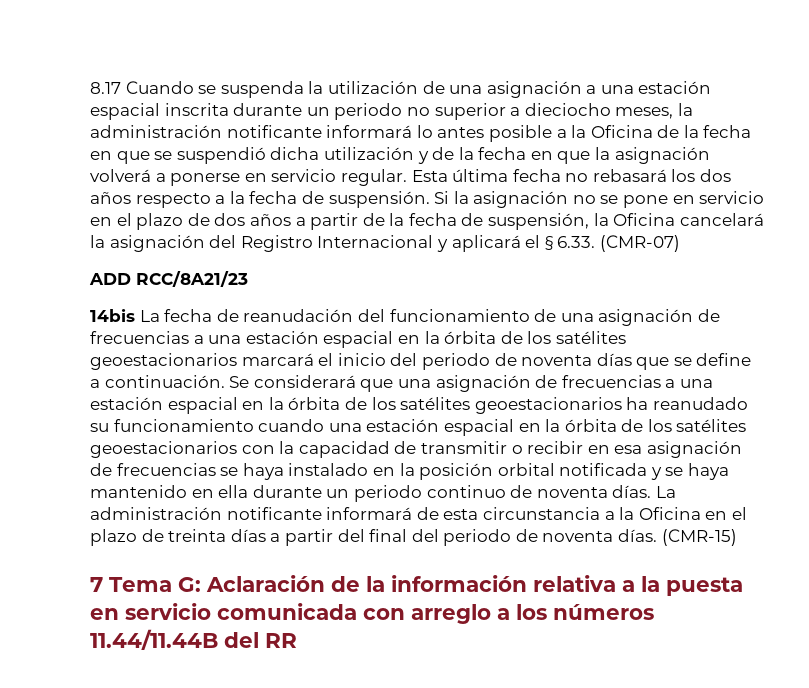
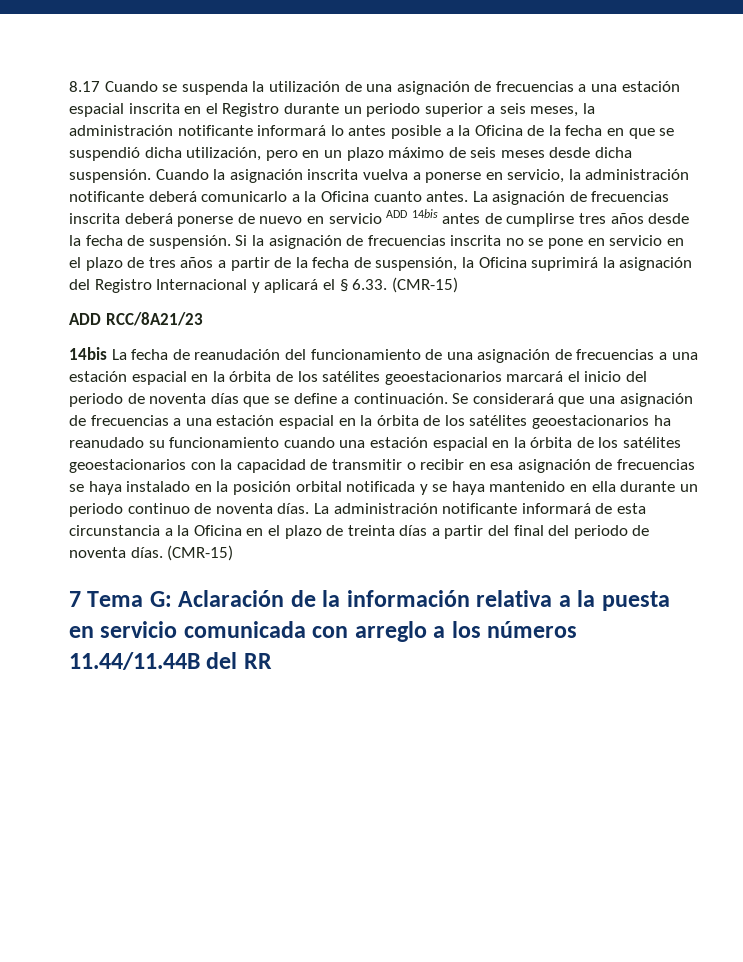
(582, 89) none -> [474,81,574,92] de frecuencias
[233,103,430,120] durante un periodo no -> [184,103,421,117] en el Registro durante un periodo
[524,103,611,116] dieciocho -> [499,103,526,114] seis
[323,147,710,164] [90,169,732,186] [90,192,226,208] utilización y de la fecha en que la asignación volverá a ponerse en servicio regular. Esta última fecha no rebasará los dos años respecto a -> [186,147,633,161] [69,169,690,183] [69,191,670,205] [69,209,690,227] utilización, pero en un plazo máximo de seis meses desde dicha suspensión. Cuando la asignación inscrita vuelva a ponerse en servicio, la administración notificante deberá comunicarlo a la Oficina cuanto antes. La asignación de frecuencias inscrita deberá ponerse de nuevo en servicio ADD 14bis antes de cumplirse tres años desde
(569, 199) none -> [346,235,502,246] de frecuencias inscrita
[214,213,246,226] dos -> [148,257,176,268] tres
[679,213,764,226] cancelará -> [531,257,599,271] suprimirá
[599,235,680,252] (CMR-07) -> [391,277,458,293] (CMR-15)

